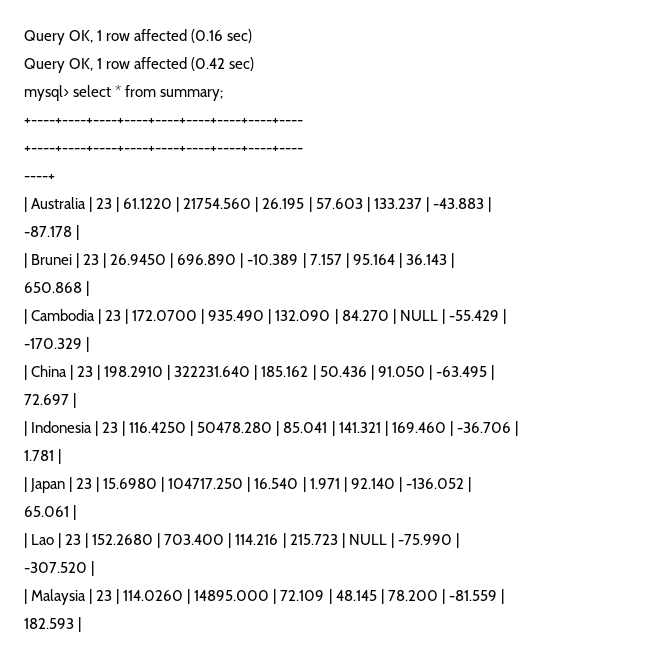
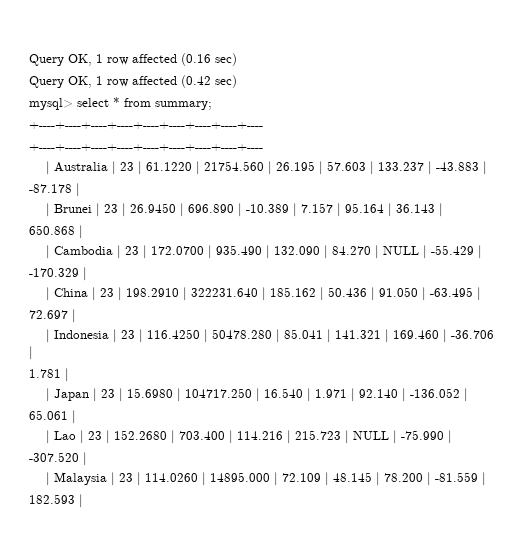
[24,174,55,181] // ----+ -> (263, 147) none

